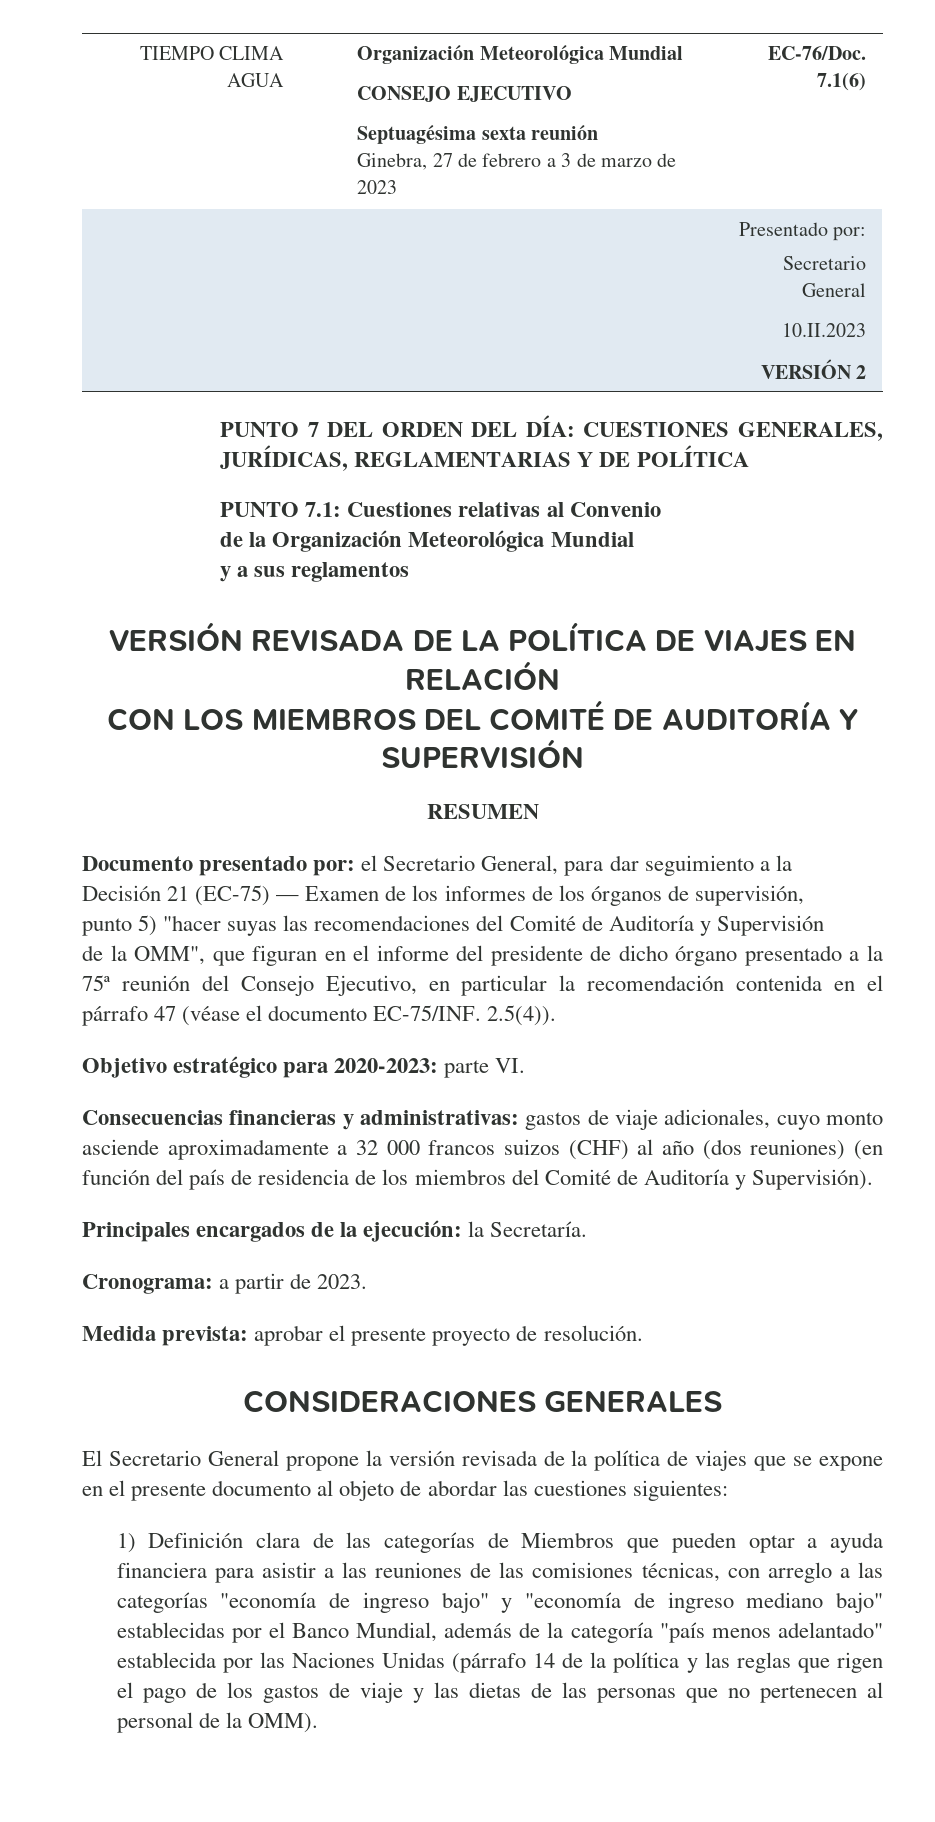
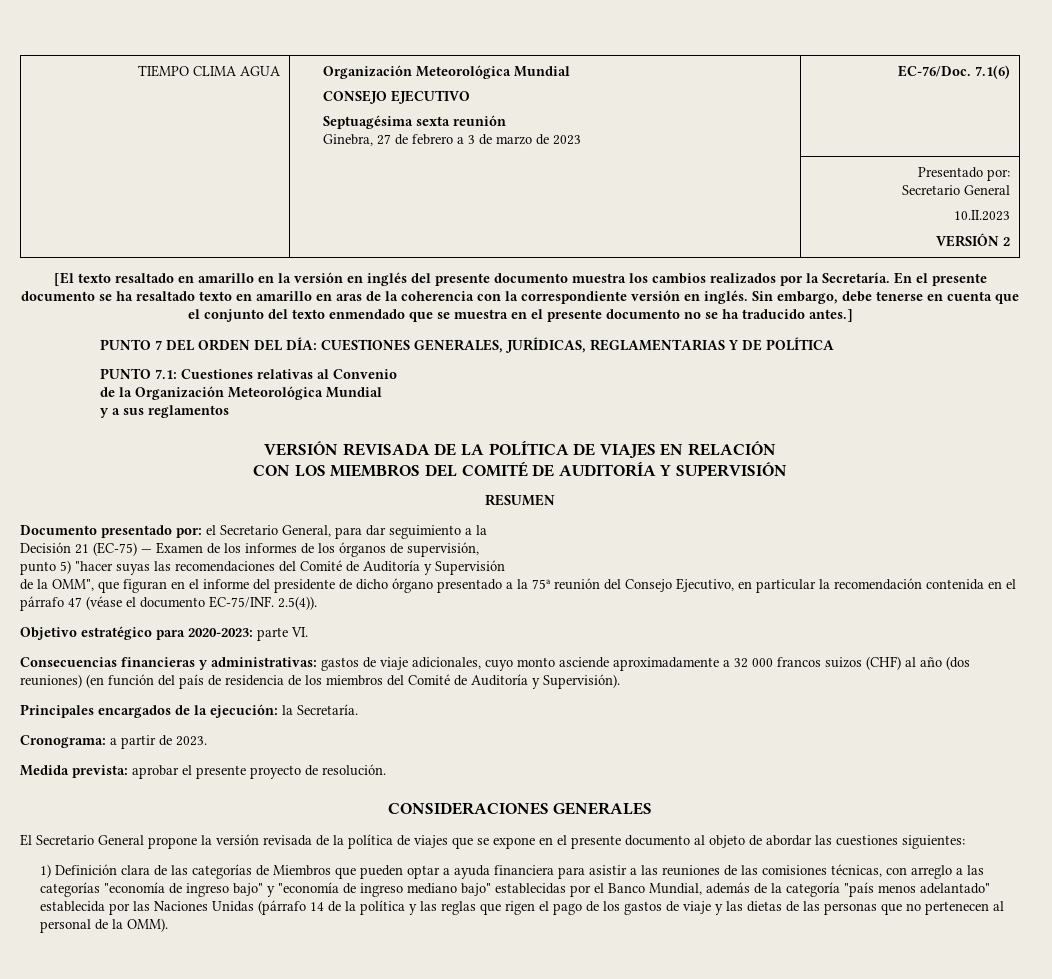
(867, 372) none -> [53,272,987,286] [21,290,1019,304] [187,309,853,322] // [El texto resaltado en amarillo en la versión en inglés del presente documento muestra los cambios realizados por la Secretaría. En el presente documento se ha resaltado texto en amarillo en aras de la coherencia con la correspondiente versión en inglés. Sin embargo, debe tenerse en cuenta que el conjunto del texto enmendado que se muestra en el presente documento no se ha traducido antes.]

